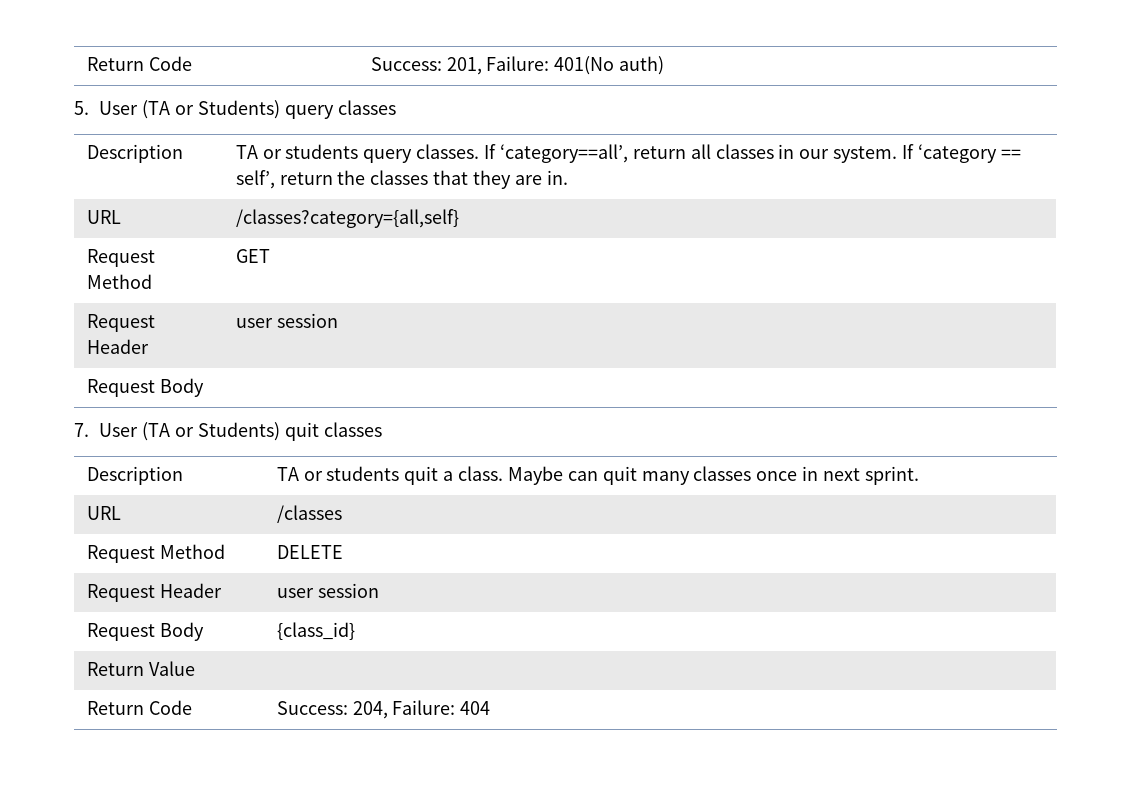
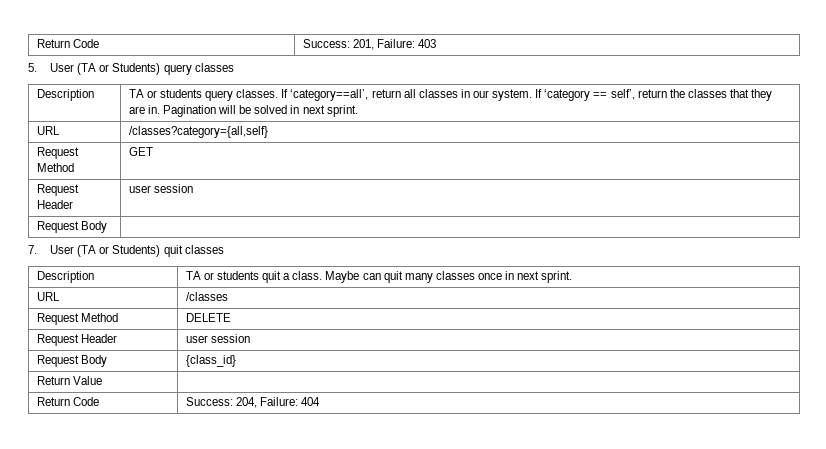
[554,56,665,75] 401(No auth) -> [418,39,437,48] 403
(568, 177) none -> [163,105,358,117] Pagination will be solved in next sprint.

